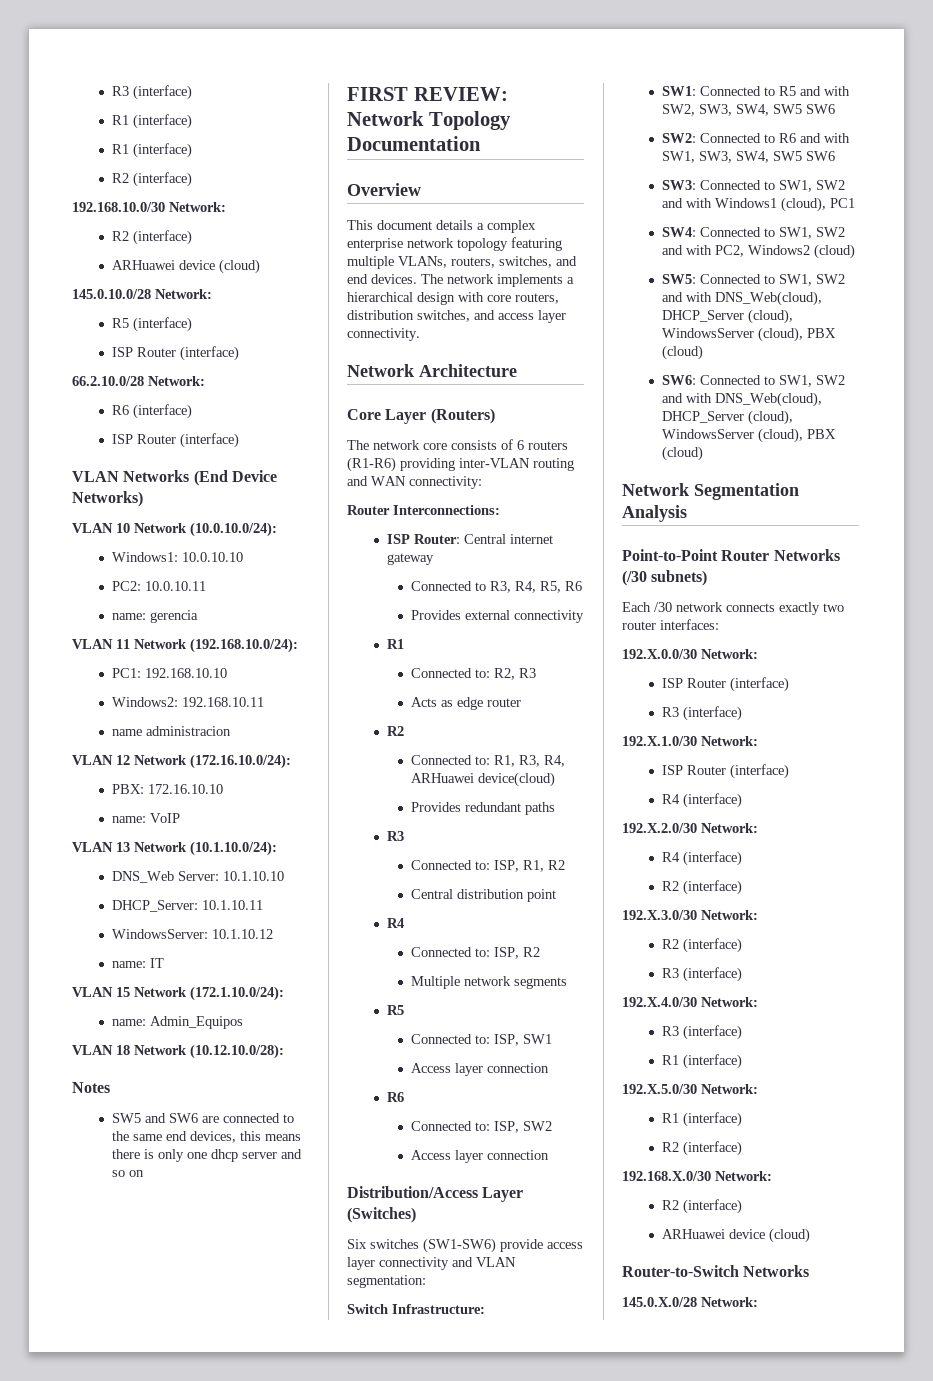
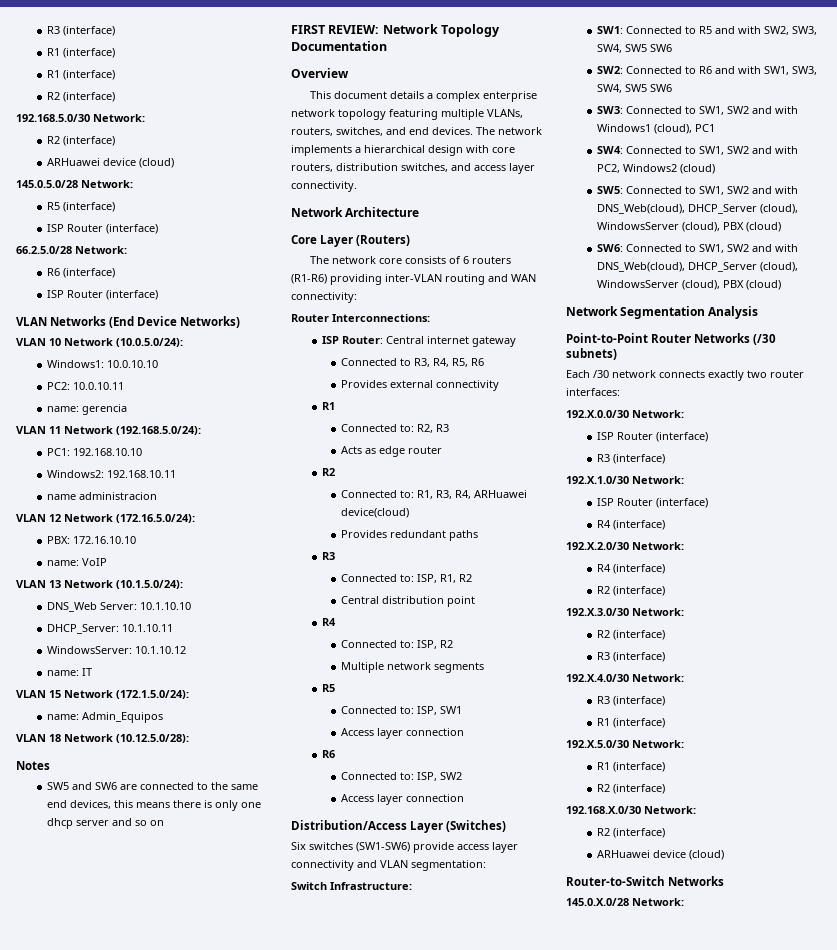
[72,202,226,212] [111,230,192,245] [111,259,260,274] [72,289,151,299] 192.168.10.0/30 Network: // R2 (interface) // ARHuawei device (cloud) // 145.0.10.0/28 -> [16,114,145,122] [46,136,115,146] [46,158,174,168] [16,180,78,188] 192.168.5.0/30 Network: // R2 (interface) // ARHuawei device (cloud) // 145.0.5.0/28
[72,376,144,386] 66.2.10.0/28 -> [16,246,72,254] 66.2.5.0/28
[190,522,277,537] (10.0.10.0/24): -> [116,338,183,347] (10.0.5.0/24):
[190,638,298,653] (192.168.10.0/24): -> [116,426,201,435] (192.168.5.0/24):
[190,754,291,769] (172.16.10.0/24): -> [116,514,195,523] (172.16.5.0/24):
[190,841,277,856] (10.1.10.0/24): -> [116,580,183,589] (10.1.5.0/24):
[190,986,284,1001] (172.1.10.0/24): -> [116,690,189,699] (172.1.5.0/24):
[190,1044,284,1059] (10.12.10.0/28): -> [116,734,189,743] (10.12.5.0/28):

